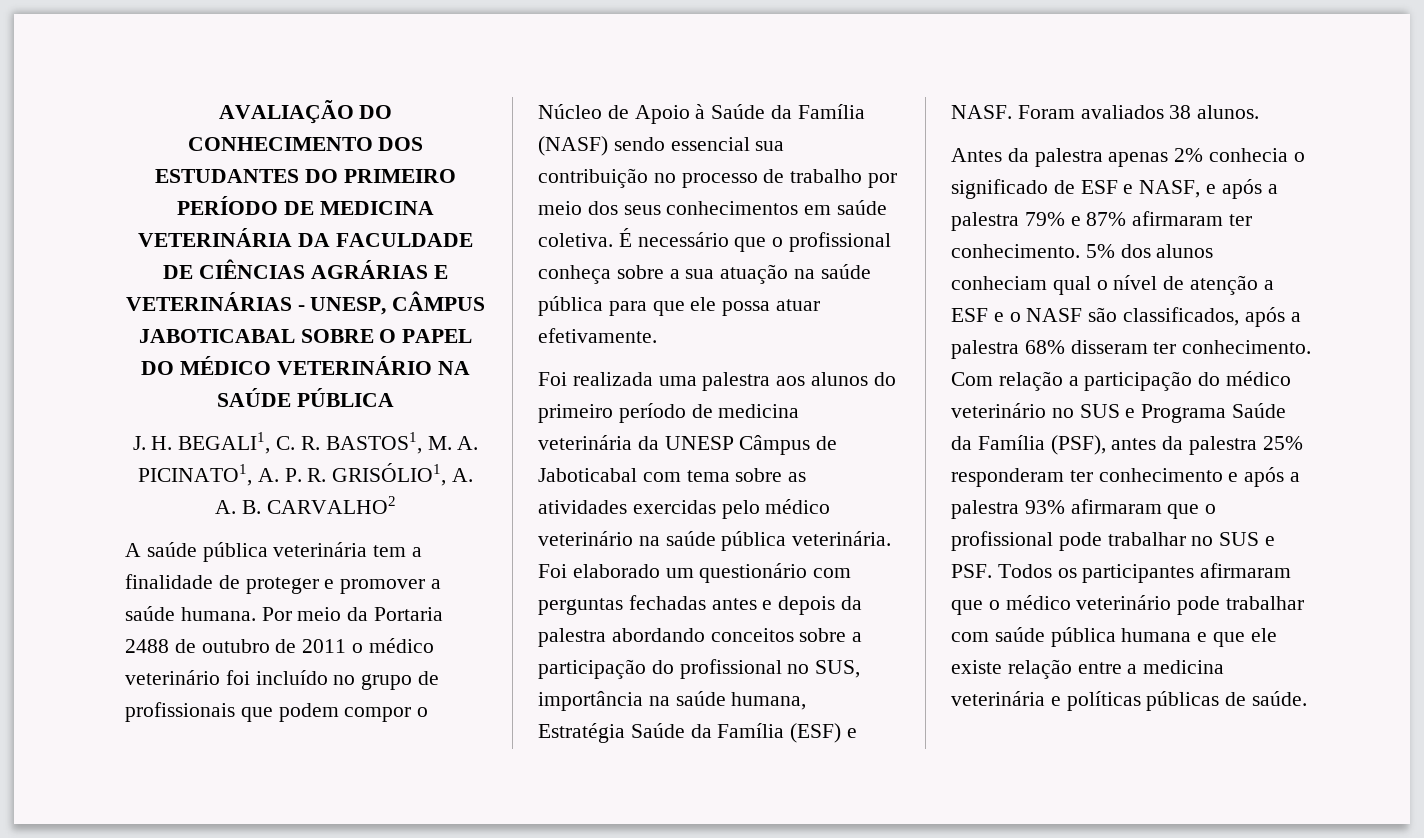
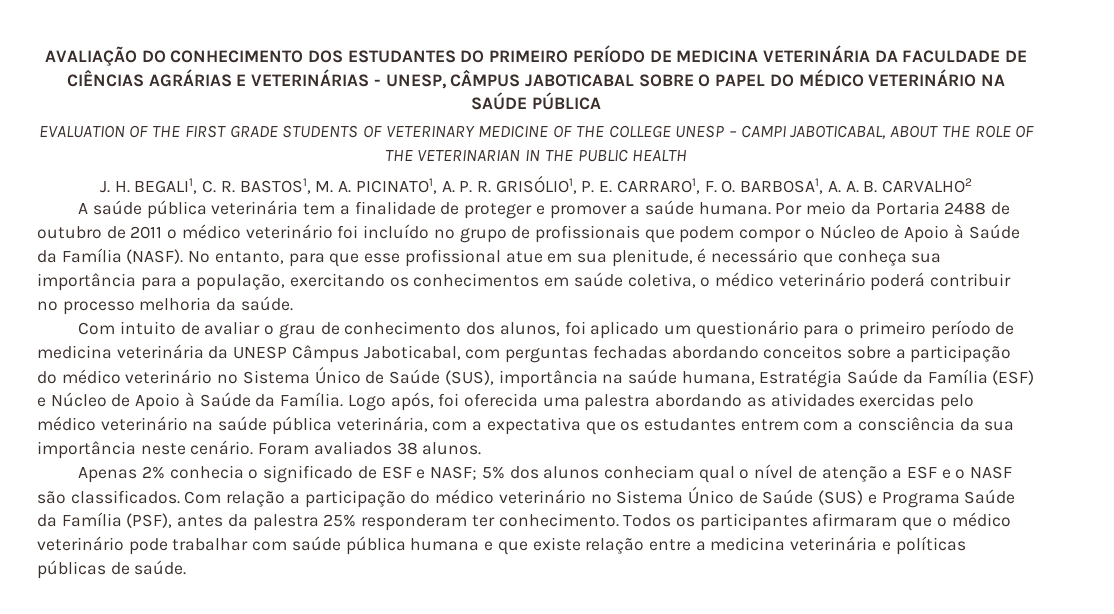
(394, 397) none -> [38,125,1035,139] [384,149,688,162] // EVALUATION OF THE FIRST GRADE STUDENTS OF VETERINARY MEDICINE OF THE COLLEGE UNESP – CAMPI JABOTICABAL, ABOUT THE ROLE OF THE VETERINARIAN IN THE PUBLIC HEALTH
(447, 474) none -> [581,178,824,194] P. E. CARRARO1, F. O. BARBOSA1,
[538,136,785,156] [538,168,898,188] [538,200,888,215] [538,228,892,252] [538,264,871,284] [538,296,821,316] [538,328,657,343] [538,372,896,391] (NASF) sendo essencial sua contribuição no processo de trabalho por meio dos seus conhecimentos em saúde coletiva. É necessário que o profissional conheça sobre a sua atuação na saúde pública para que ele possa atuar efetivamente. // Foi realizada uma palestra aos alunos do -> [126,248,942,267] [37,272,1012,291] [37,296,293,315] [78,320,855,339] (NASF). No entanto, para que esse profissional atue em sua plenitude, é necessário que conheça sua importância para a população, exercitando os conhecimentos em saúde coletiva, o médico veterinário poderá contribuir no processo melhoria da saúde. // Com intuito de avaliar o grau de conhecimento dos alunos, foi aplicado um questionário para o
[816,436,838,450] [538,468,807,482] [538,499,831,519] [538,531,892,551] [538,563,852,583] [538,595,863,615] [538,628,606,647] de Jaboticabal com tema sobre as atividades exercidas pelo médico veterinário na saúde pública veterinária. Foi elaborado um questionário com perguntas fechadas antes e depois da palestra -> [363,345,667,363] Jaboticabal, com perguntas fechadas
[679,659,861,679] profissional no SUS, -> [61,366,494,385] médico veterinário no Sistema Único de Saúde (SUS),
[951,105,1012,119] NASF. -> [50,392,975,411] [37,416,1015,435] [37,440,254,459] Núcleo de Apoio à Saúde da Família. Logo após, foi oferecida uma palestra abordando as atividades exercidas pelo médico veterinário na saúde pública veterinária, com a expectativa que os estudantes entrem com a consciência da sua importância neste cenário.
[951,148,1169,167] Antes da palestra apenas -> [78,467,138,483] Apenas
[1139,179,1278,199] [951,211,1253,231] [951,244,1080,258] NASF, e após a palestra 79% e 87% afirmaram ter conhecimento. -> [430,466,478,480] NASF;
[1123,307,1301,327] [951,340,1312,359] classificados, após a palestra 68% disseram ter conhecimento. -> [70,490,180,504] classificados.
[1079,404,1120,418] SUS -> [616,486,864,505] Sistema Único de Saúde (SUS)
[1098,467,1301,487] [951,499,1217,519] [951,531,1276,551] [951,564,992,578] conhecimento e após a palestra 93% afirmaram que o profissional pode trabalhar no SUS e PSF. -> [498,513,619,527] conhecimento.
[1250,628,1277,642] ele -> (528, 548) none

